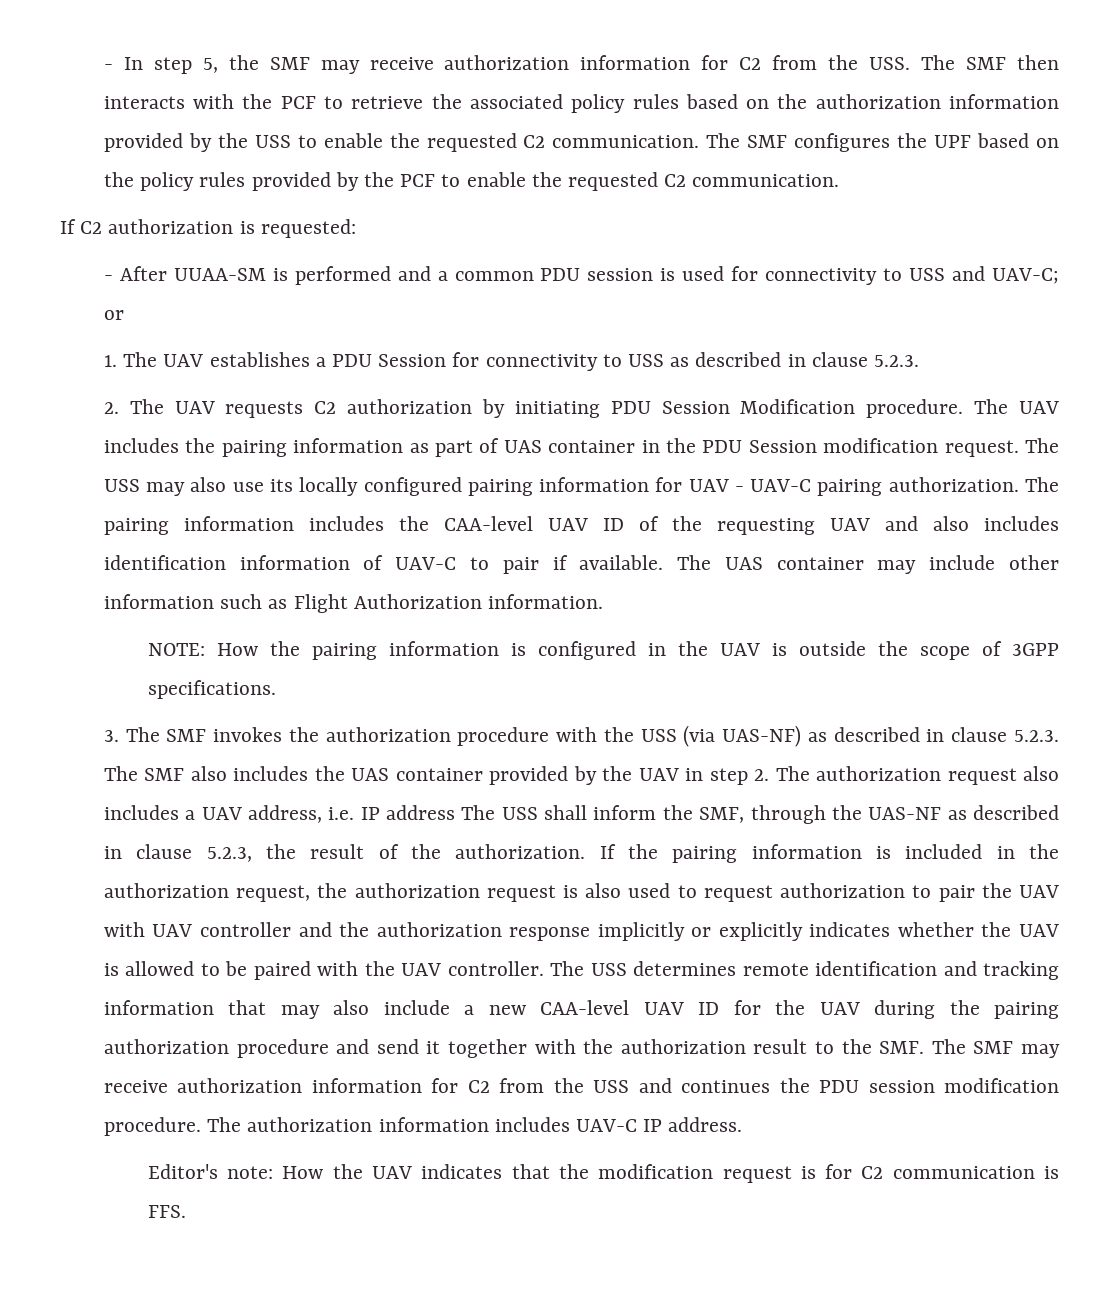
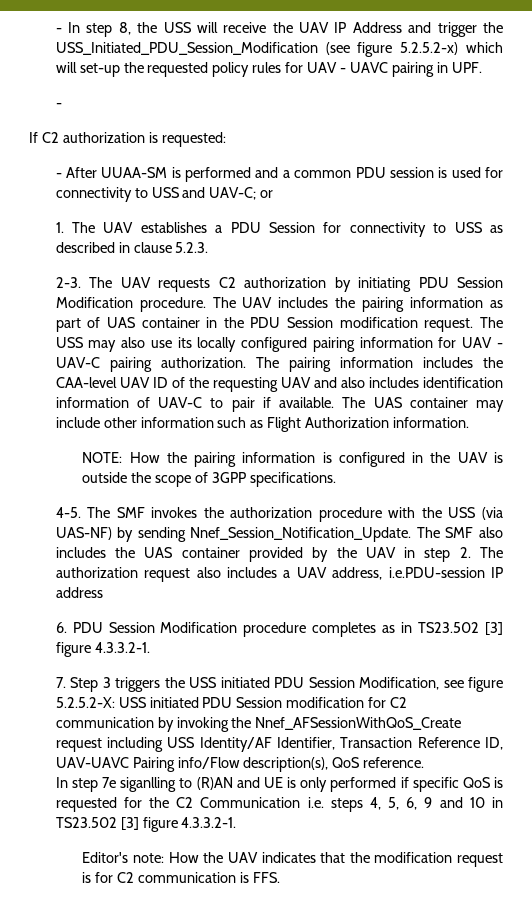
[202,55,1060,74] [103,94,1059,113] [103,133,1059,152] [103,172,840,191] 5, the SMF may receive authorization information for C2 from the USS. The SMF then interacts with the PCF to retrieve the associated policy rules based on the authorization information provided by the USS to enable the requested C2 communication. The SMF configures the UPF based on the policy rules provided by the PCF to enable the requested C2 communication. -> [118,22,504,37] [55,42,503,57] [55,62,482,77] [55,103,62,108] 8, the USS will receive the UAV IP Address and trigger the USS_Initiated_PDU_Session_Modification (see figure 5.2.5.2-x) which will set-up the requested policy rules for UAV - UAVC pairing in UPF. // -
[103,402,119,414] 2. -> [55,277,81,288] 2-3.
[103,730,119,742] 3. -> [55,507,81,518] 4-5.
[807,727,1059,742] as described in clause 5.2.3. -> [117,527,412,542] by sending Nnef_Session_Notification_Update.
[328,807,355,820] i.e. -> [388,567,485,578] i.e.PDU-session
[461,805,1059,824] [103,844,1059,863] [103,883,1059,902] [103,922,1060,941] [103,961,1059,980] [103,1000,1059,1019] [103,1039,1060,1058] [103,1078,1059,1093] [103,1117,743,1136] The USS shall inform the SMF, through the UAS-NF as described in clause 5.2.3, the result of the authorization. If the pairing information is included in the authorization request, the authorization request is also used to request authorization to pair the UAV with UAV controller and the authorization response implicitly or explicitly indicates whether the UAV is allowed to be paired with the UAV controller. The USS determines remote identification and tracking information that may also include a new CAA-level UAV ID for the UAV during the pairing authorization procedure and send it together with the authorization result to the SMF. The SMF may receive authorization information for C2 from the USS and continues the PDU session modification procedure. The authorization information includes UAV-C IP address. -> [55,622,503,637] [55,642,150,657] [55,677,504,692] [55,697,408,708] [55,717,462,732] [55,737,503,752] [55,757,425,772] [55,777,504,792] [55,797,503,812] [55,817,237,832] // 6. PDU Session Modification procedure completes as in TS23.502 [3] figure 4.3.3.2-1. // 7. Step 3 triggers the USS initiated PDU Session Modification, see figure 5.2.5.2-X: USS initiated PDU Session modification for C2 communication by invoking the Nnef_AFSessionWithQoS_Create request including USS Identity/AF Identifier, Transaction Reference ID, UAV-UAVC Pairing info/Flow description(s), QoS reference. // In step 7e siganlling to (R)AN and UE is only performed if specific QoS is requested for the C2 Communication i.e. steps 4, 5, 6, 9 and 10 in TS23.502 [3] figure 4.3.3.2-1.

